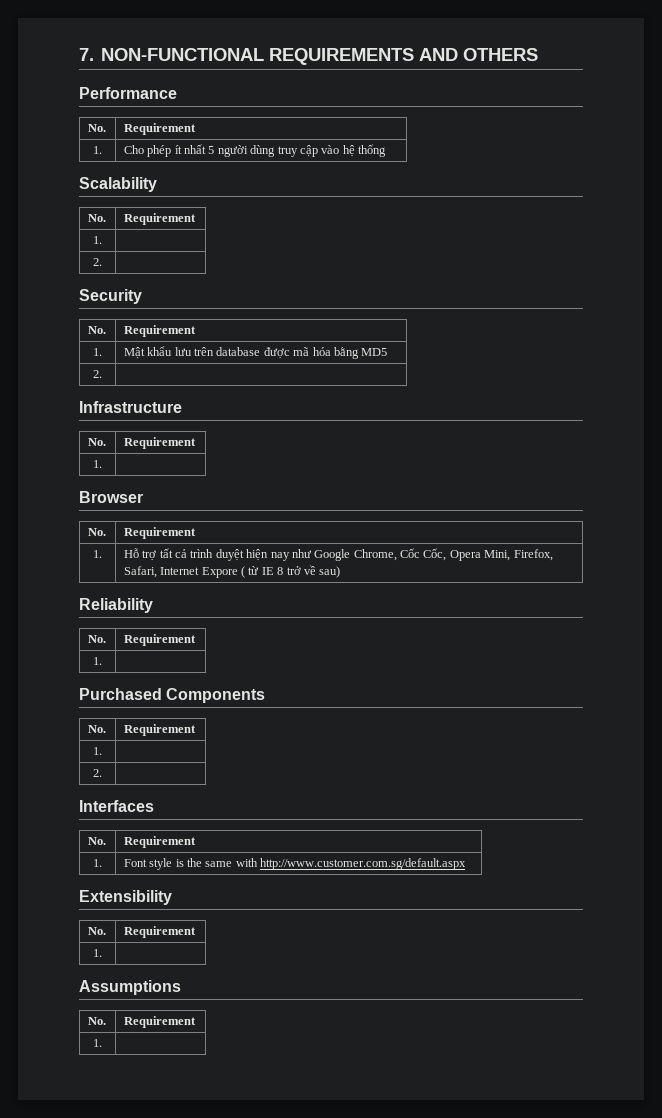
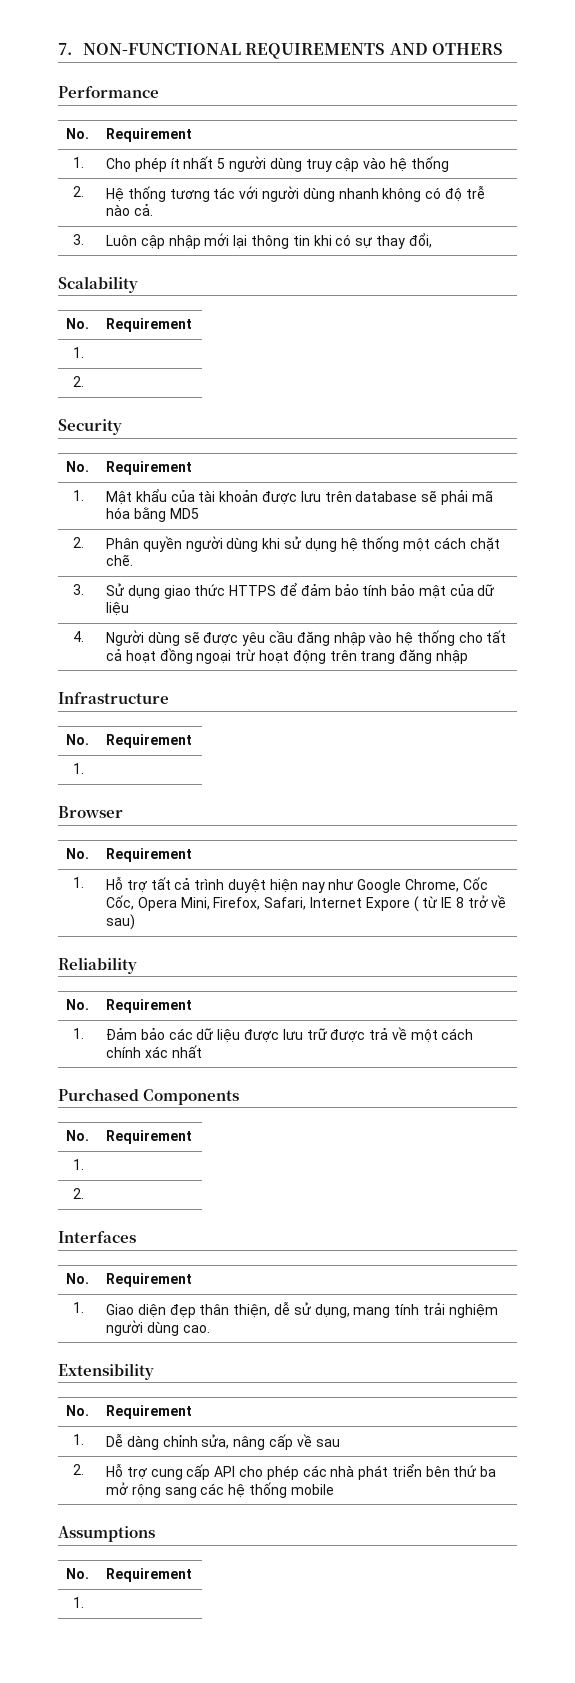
(387, 150) none -> [73,186,84,197] [106,185,485,202] [106,204,153,216] [73,234,84,245] [106,233,432,249] // 2. | Hệ thống tương tác với người dùng nhanh không có độ trễ nào cả. // 3. | Luôn cập nhập mới lại thông tin khi có sự thay đổi,
(173, 351) none -> [170,490,297,505] của tài khoản được
[263,347,290,359] được -> [421,490,468,505] sẽ phải
(102, 374) none -> [106,536,500,552] [106,554,134,566] [73,584,84,595] [106,583,496,599] [106,602,130,616] [73,631,84,642] [106,630,507,646] [106,648,468,664] Phân quyền người dùng khi sử dụng hệ thống một cách chặt chẽ. // 3. | Sử dụng giao thức HTTPS để đảm bảo tính bảo mật của dữ liệu // 4. | Người dùng sẽ được yêu cầu đăng nhập vào hệ thống cho tất cả hoạt đồng ngoại trừ hoạt động trên trang đăng nhập
(102, 661) none -> [106,1027,474,1043] [106,1045,202,1058] Đảm bảo các dữ liệu được lưu trữ được trả về một cách chính xác nhất
[123,858,467,870] [79,890,172,905] [87,927,106,935] [123,926,196,938] [93,949,102,957] Font style is the same with http://www.customer.com.sg/default.aspx // Extensibility // No. | Requirement // 1. | -> [106,1301,498,1318] [106,1320,210,1336] [58,1363,154,1380] [66,1405,90,1416] [106,1405,193,1419] [73,1434,84,1445] [106,1433,340,1450] [73,1464,84,1475] [106,1463,497,1480] [106,1482,334,1498] Giao diện đẹp thân thiện, dễ sử dụng, mang tính trải nghiệm người dùng cao. // Extensibility // No. | Requirement // 1. | Dễ dàng chỉnh sửa, nâng cấp về sau // 2. | Hỗ trợ cung cấp API cho phép các nhà phát triển bên thứ ba mở rộng sang các hệ thống mobile

